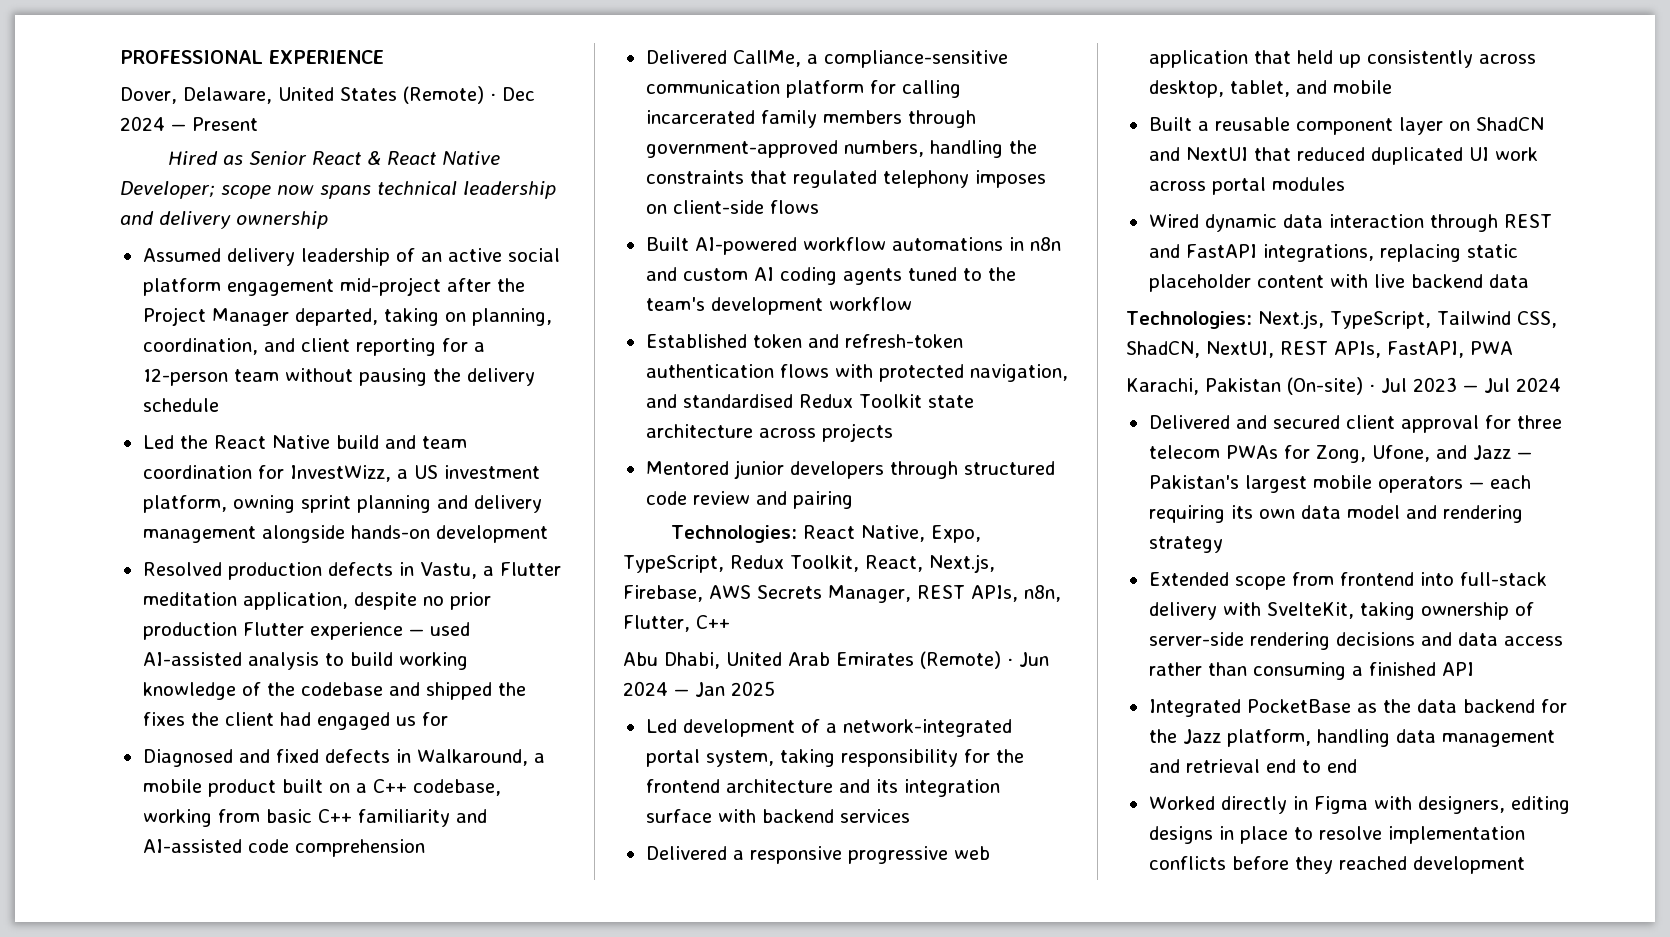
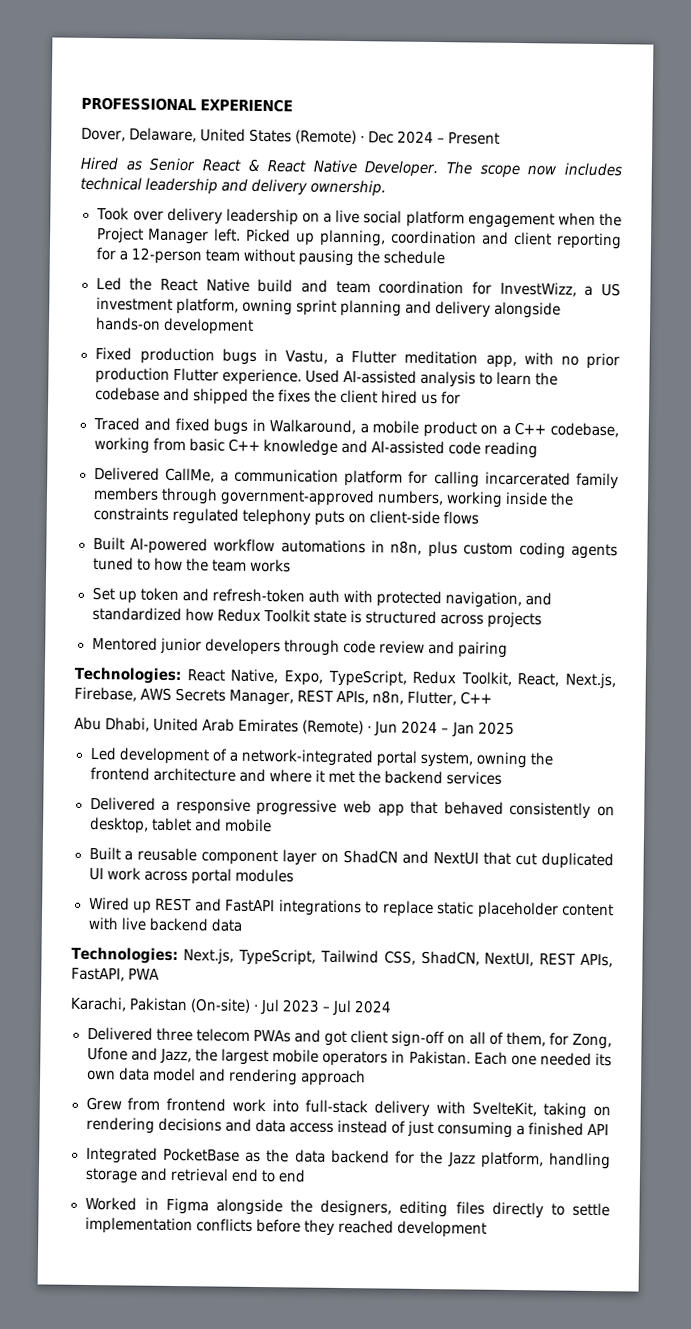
[171,124,186,131] — -> [437,138,446,144] –
[120,181,215,199] Developer; -> [364,160,473,178] Developer. The
[320,185,371,199] spans -> [564,162,623,177] includes
[236,211,328,229] [142,248,502,266] ownership // Assumed delivery leadership of an active -> [310,179,387,197] [95,206,361,226] ownership. // Took over delivery leadership on a live
[339,277,491,296] mid-project after -> [557,212,596,226] when
[294,308,552,326] [142,338,258,355] departed, taking on planning, coordination, -> [214,228,478,247] left. Picked up planning, coordination
[466,368,535,386] delivery -> (380, 257) none
[142,526,256,543] management -> (491, 309) none
[142,562,393,580] Resolved production defects -> [94,347,257,365] Fixed production bugs
[242,592,417,610] application, despite -> [485,352,554,369] app, with
[309,622,470,640] [142,652,468,670] [142,682,261,700] experience — used AI-assisted analysis to build working knowledge of -> [221,368,532,388] experience. Used AI-assisted analysis to learn
[279,712,390,730] had engaged -> [380,390,418,404] hired
[142,749,233,767] Diagnosed -> [92,416,141,431] Traced
[324,749,390,763] defects -> [213,418,249,435] bugs
[281,779,323,793] built -> (477, 429) none
[357,809,450,827] familiarity -> [262,439,338,456] knowledge
[294,839,425,857] comprehension -> [483,441,538,459] reading
[823,50,1008,68] compliance-sensitive -> (229, 476) none
[929,140,1003,158] handling -> [445,491,548,508] working inside
[749,170,787,184] that -> (169, 513) none
[974,170,1046,188] imposes -> [313,510,345,526] puts
[1029,237,1061,251] [645,267,1016,285] [645,297,912,315] [645,334,747,348] n8n and custom AI coding agents tuned to the team's development workflow // Established -> [390,540,619,560] [92,556,291,573] [91,586,137,604] n8n, plus custom coding agents tuned to how the team works // Set up
[645,364,829,378] authentication flows -> [307,589,340,603] auth
[682,394,793,408] standardised -> [91,606,214,622] standardized how
[645,424,753,438] architecture -> [349,610,437,625] is structured
[963,461,1055,475] structured -> (340, 647) none
[674,689,689,696] — -> [441,728,450,734] –
[779,749,990,767] taking responsibility for -> [475,751,527,769] owning
[875,779,1000,797] [645,809,756,823] its integration surface with -> [268,769,381,784] where it met the
[1148,50,1536,68] [1148,80,1290,98] application that held up consistently across desktop, tablet, -> [377,800,615,819] [88,816,192,834] app that behaved consistently on desktop, tablet
[1296,147,1365,161] reduced -> [515,853,538,866] cut
[1204,214,1552,232] [1148,244,1461,262] dynamic data interaction through REST and FastAPI integrations, replacing -> [132,897,434,918] up REST and FastAPI integrations to replace
[1463,385,1478,392] — -> [322,1006,331,1012] –
[1235,415,1562,433] [1148,445,1532,463] [1148,475,1531,493] [1148,505,1225,523] and secured client approval for three telecom PWAs for Zong, Ufone, and Jazz — Pakistan's largest mobile operators — each requiring -> [155,1027,613,1050] [86,1046,592,1067] three telecom PWAs and got client sign-off on all of them, for Zong, Ufone and Jazz, the largest mobile operators in Pakistan. Each one needed
[1148,536,1223,553] [1148,572,1286,590] strategy // Extended scope -> [300,1069,366,1087] [85,1096,122,1111] approach // Grew
(1414, 579) none -> [232,1098,267,1113] work
[1420,602,1534,620] [1148,632,1244,646] ownership of server-side -> [593,1105,611,1117] on
[1148,662,1247,676] rather than -> [336,1119,434,1138] instead of just
[1395,729,1555,747] data management -> [84,1167,138,1184] storage
[1220,796,1287,814] directly -> (138, 1203) none
[1373,796,1570,814] [1148,826,1382,844] with designers, editing designs in place to resolve -> [215,1198,610,1219] alongside the designers, editing files directly to settle

